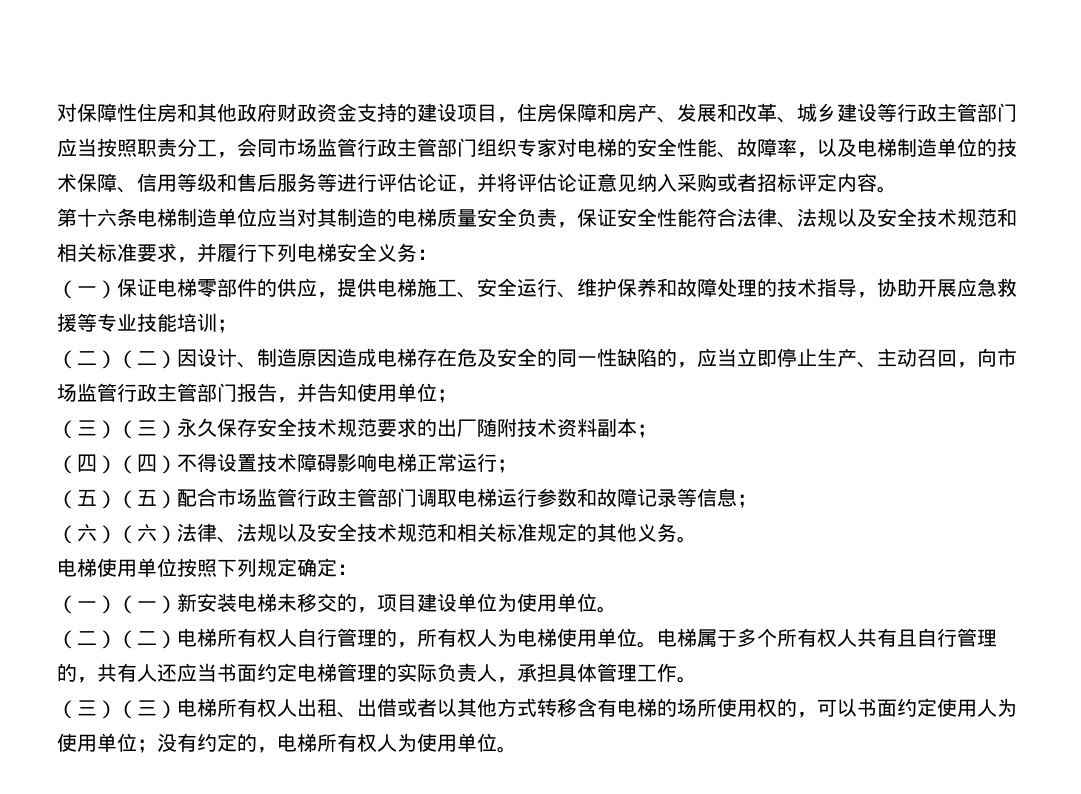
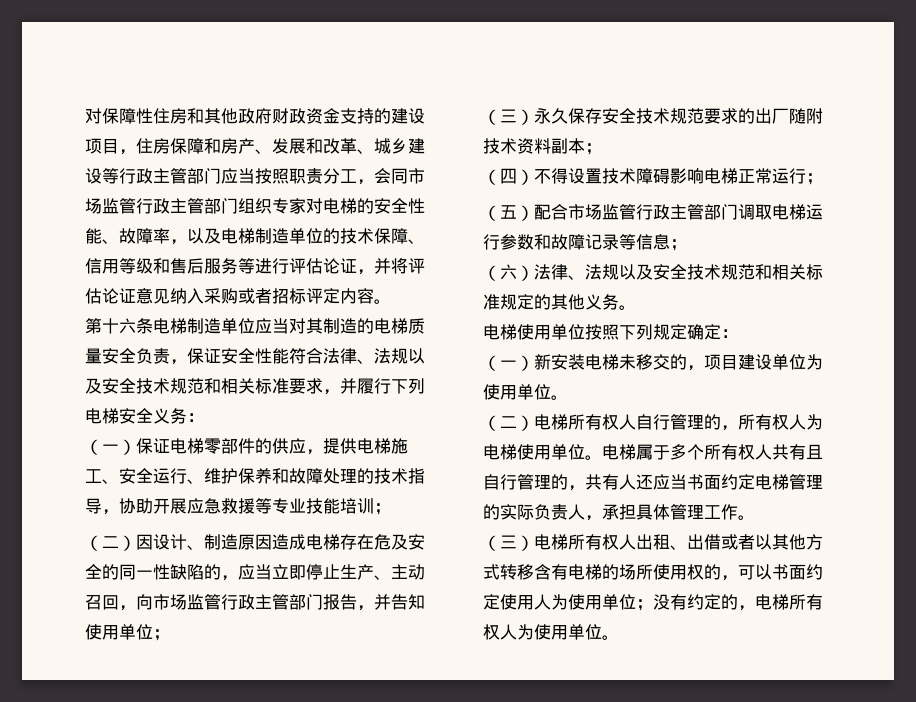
[117,350,177,369] （二） -> (136, 543) none
[117,420,177,439] （三） -> (534, 117) none
[117,454,177,474] （四） -> (534, 177) none
[117,489,177,509] （五） -> (534, 213) none
[117,524,177,544] （六） -> (534, 273) none
[117,595,177,614] （一） -> (534, 363) none
[117,630,177,649] （二） -> (534, 423) none
[117,700,177,719] （三） -> (534, 543) none

